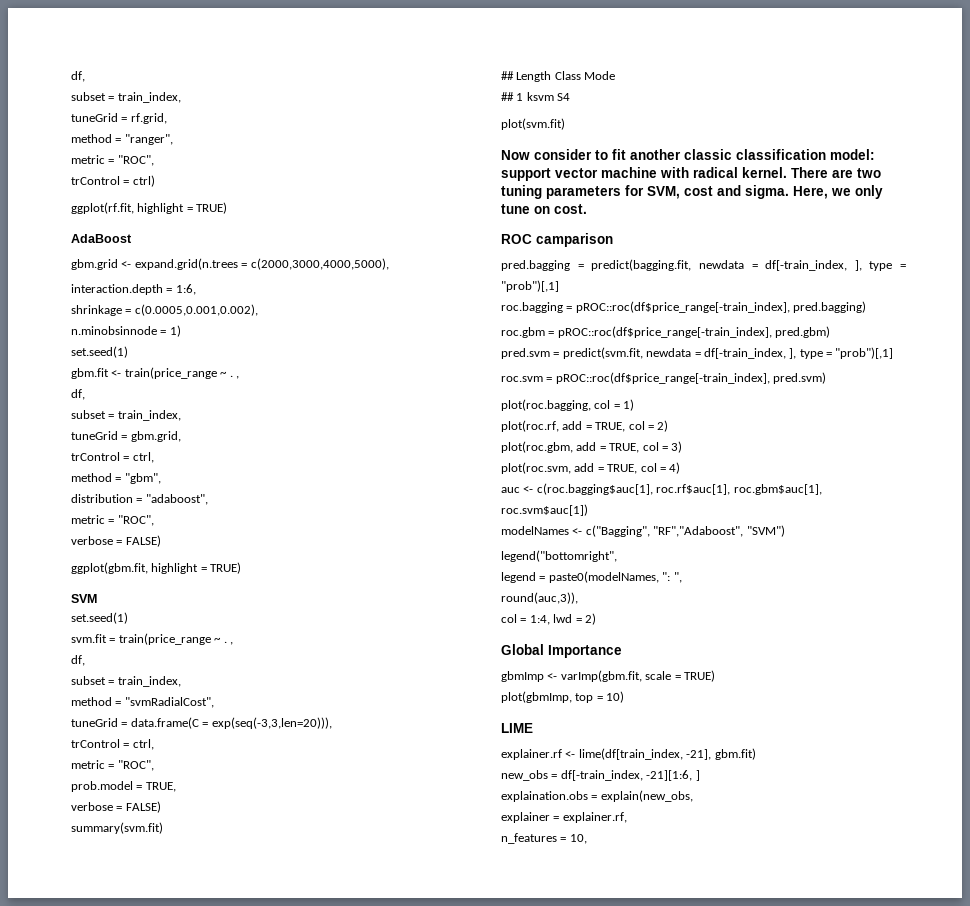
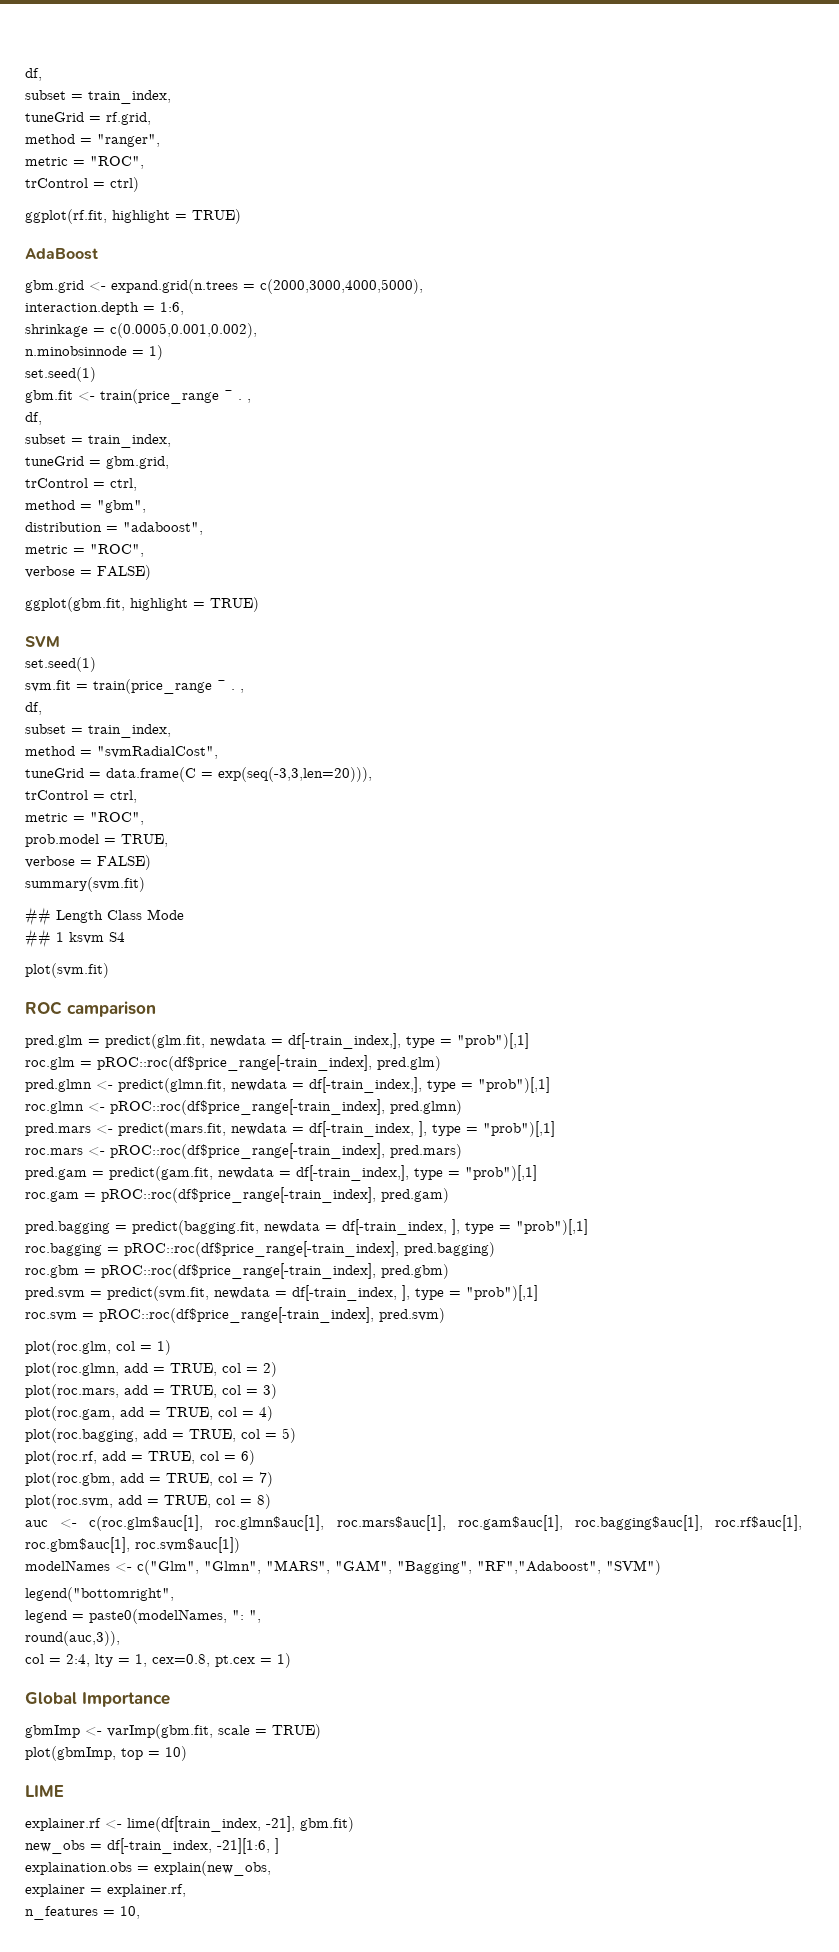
[501,149,875,160] [501,167,881,181] [501,185,883,199] [501,204,587,214] [501,233,613,247] Now consider to fit another classic classification model: support vector machine with radical kernel. There are two tuning parameters for SVM, cost and sigma. Here, we only tune on cost. // ROC camparison -> [25,1001,156,1017] [25,1033,529,1049] [25,1055,441,1071] [25,1077,550,1093] [25,1099,462,1115] [25,1121,555,1137] [25,1143,462,1159] [25,1165,537,1181] [25,1187,449,1203] ROC camparison // pred.glm = predict(glm.fit, newdata = df[-train_index,], type = "prob")[,1] // roc.glm = pROC::roc(df$price_range[-train_index], pred.glm) // pred.glmn <- predict(glmn.fit, newdata = df[-train_index,], type = "prob")[,1] // roc.glmn <- pROC::roc(df$price_range[-train_index], pred.glmn) // pred.mars <- predict(mars.fit, newdata = df[-train_index, ], type = "prob")[,1] // roc.mars <- pROC::roc(df$price_range[-train_index], pred.mars) // pred.gam = predict(gam.fit, newdata = df[-train_index,], type = "prob")[,1] // roc.gam = pROC::roc(df$price_range[-train_index], pred.gam)
[501,399,591,411] plot(roc.bagging, -> [25,1340,111,1355] plot(roc.glm,
(635, 405) none -> [25,1362,277,1377] [25,1384,277,1399] [25,1406,273,1421] [25,1428,296,1443] // plot(roc.glmn, add = TRUE, col = 2) // plot(roc.mars, add = TRUE, col = 3) // plot(roc.gam, add = TRUE, col = 4) // plot(roc.bagging, add = TRUE, col = 5)
[657,420,669,432] 2) -> [241,1450,255,1465] 6)
[671,441,683,453] 3) -> [259,1472,273,1487] 7)
[669,462,681,474] 4) -> [257,1494,271,1509] 8)
[536,483,653,495] c(roc.bagging$auc[1], -> [89,1515,703,1531] c(roc.glm$auc[1], roc.glmn$auc[1], roc.mars$auc[1], roc.gam$auc[1], roc.bagging$auc[1],
[585,525,650,537] c("Bagging", -> [137,1560,472,1575] c("Glm", "Glmn", "MARS", "GAM", "Bagging",
[529,613,596,625] 1:4, lwd = 2) -> [66,1653,291,1668] 2:4, lty = 1, cex=0.8, pt.cex = 1)

